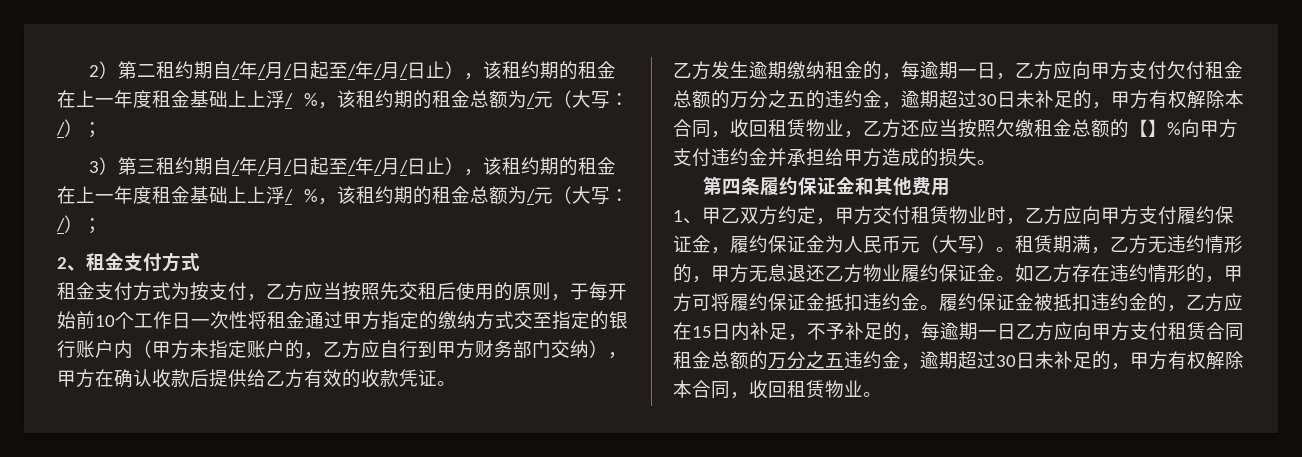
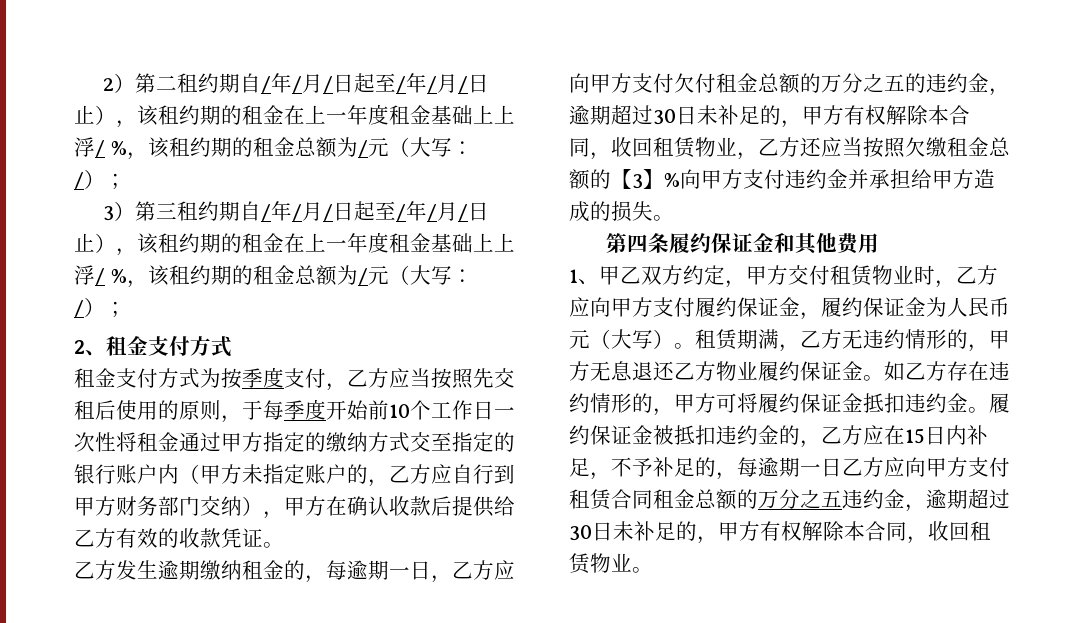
(209, 291) none -> [242,367,284,388] 季度
(608, 291) none -> [284,399,326,420] 季度
(1148, 128) none -> [632,174,643,189] 3

